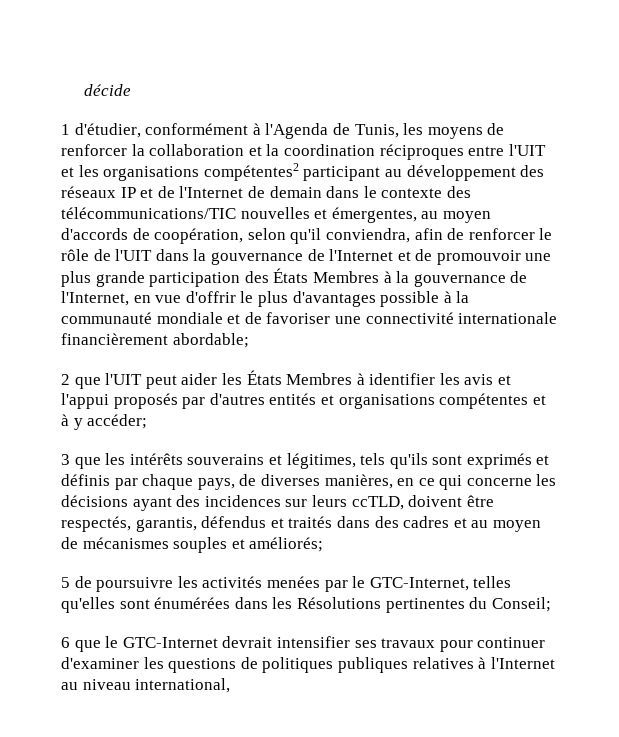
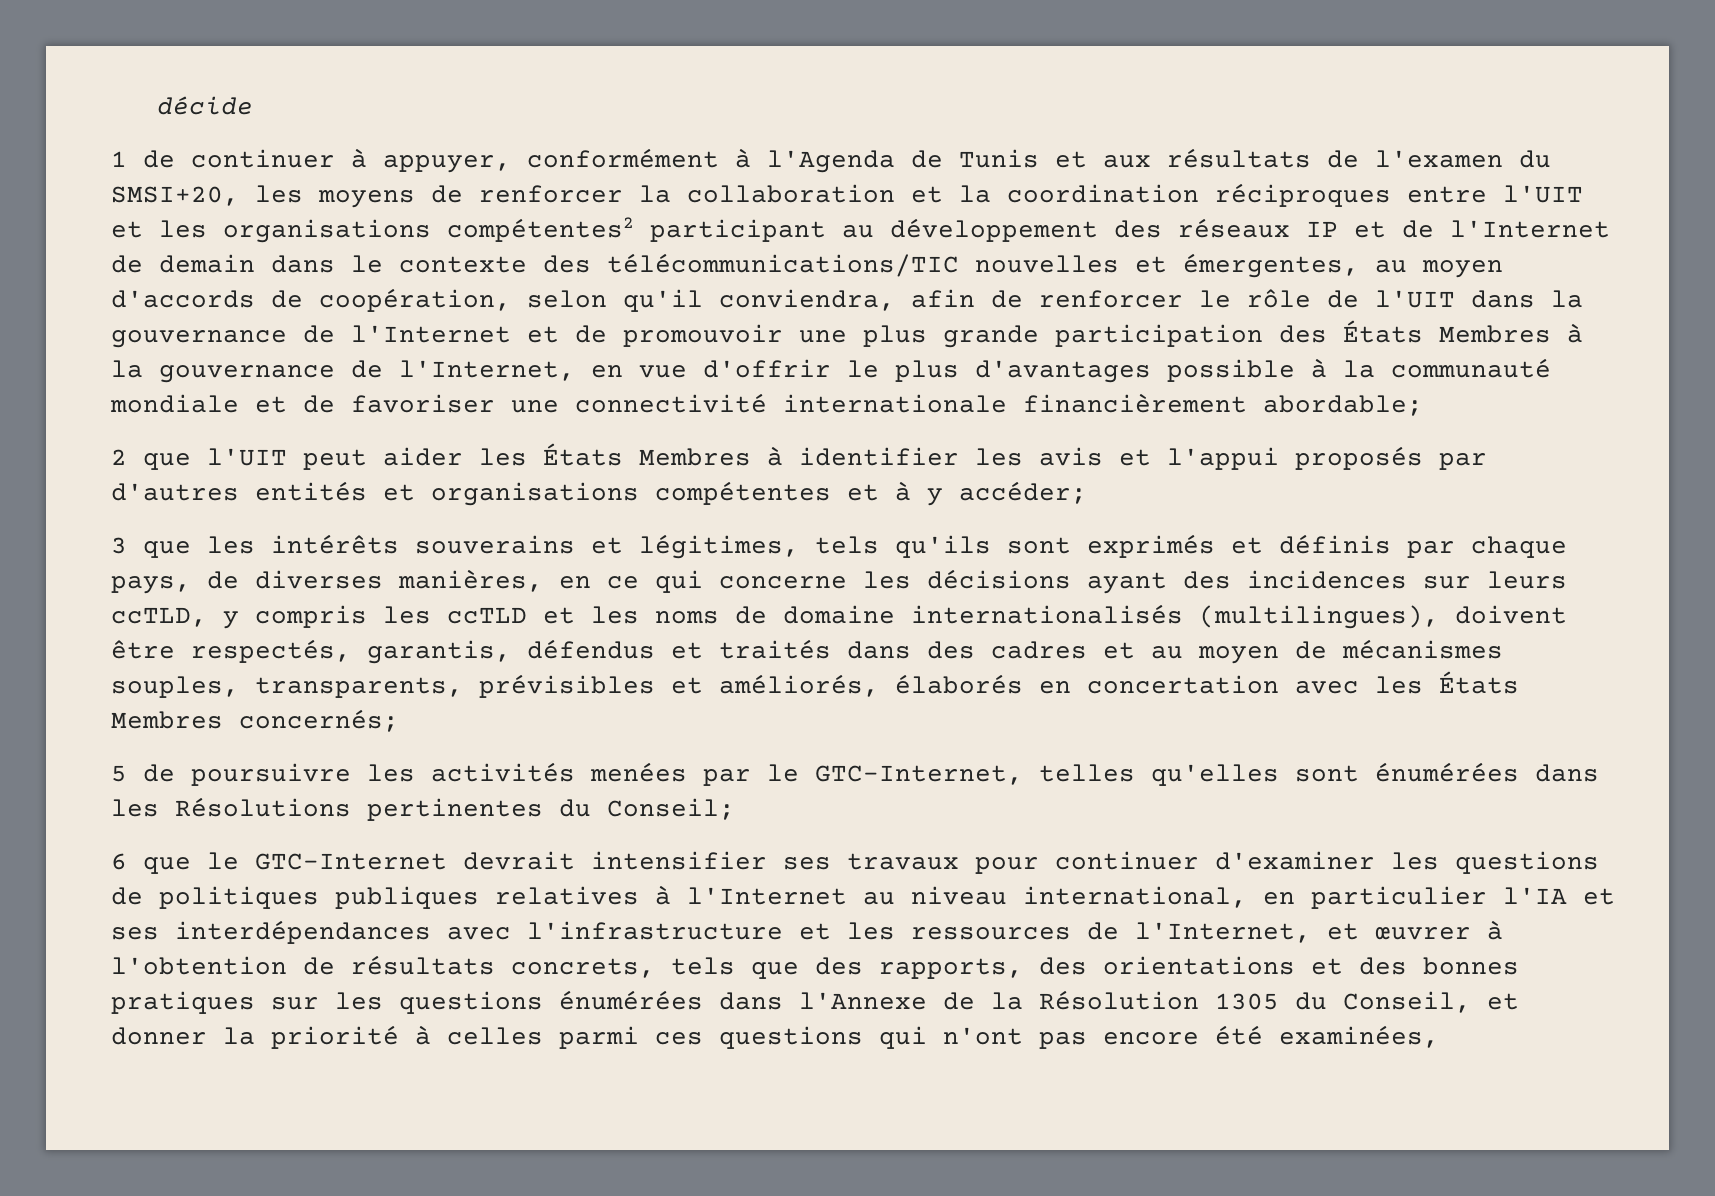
[74,123,399,139] d'étudier, conformément à l'Agenda de Tunis, -> [143,148,1551,173] [111,186,239,206] de continuer à appuyer, conformément à l'Agenda de Tunis et aux résultats de l'examen du SMSI+20,
(404, 503) none -> [223,604,1439,629] y compris les ccTLD et les noms de domaine internationalisés (multilingues),
[173,537,324,553] souples et améliorés; -> [111,671,1519,698] [111,709,399,732] souples, transparents, prévisibles et améliorés, élaborés en concertation avec les États Membres concernés;
(231, 685) none -> [1263,886,1615,909] [111,920,1503,944] [111,955,1519,979] [111,990,1519,1014] [111,1025,1439,1049] en particulier l'IA et ses interdépendances avec l'infrastructure et les ressources de l'Internet, et œuvrer à l'obtention de résultats concrets, tels que des rapports, des orientations et des bonnes pratiques sur les questions énumérées dans l'Annexe de la Résolution 1305 du Conseil, et donner la priorité à celles parmi ces questions qui n'ont pas encore été examinées,

